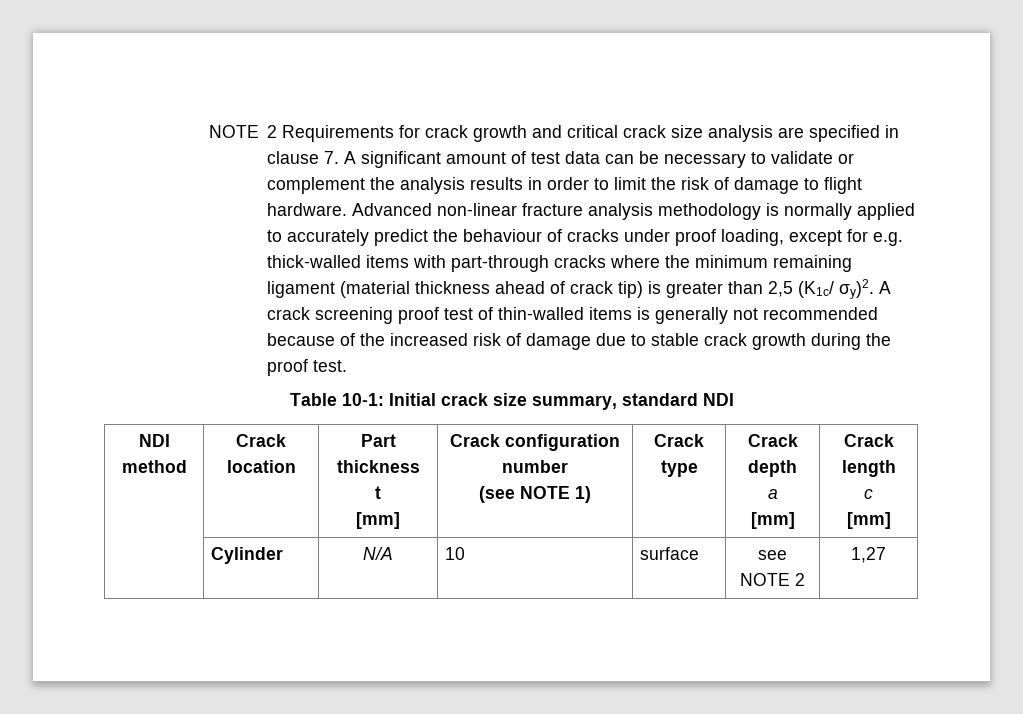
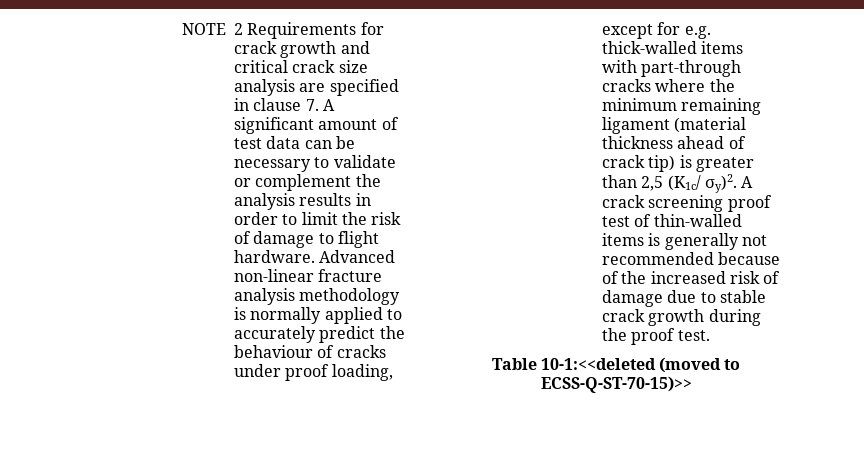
[341,393,734,410] [138,434,170,447] [121,460,187,473] [236,434,286,447] [226,460,296,473] [360,434,396,447] [336,460,420,473] [375,486,381,499] [356,512,400,529] [450,434,620,451] [502,460,568,473] [479,486,591,503] [654,434,704,447] [660,460,698,477] [747,434,798,447] [748,460,797,477] [767,489,778,499] [750,512,795,529] [843,434,894,447] [841,460,896,477] [864,489,873,499] [846,512,891,529] [210,547,283,564] [363,547,393,560] [444,547,465,560] [639,547,699,560] [758,550,787,560] [740,573,805,586] [851,547,886,563] 10-1: Initial crack size summary, standard NDI // NDI method | Crack location | Part thickness // t // [mm] | Crack configuration number // (see NOTE 1) | Crack type | Crack depth // a // [mm] | Crack length // c // [mm] // | Cylinder | N/A | 10 | surface | see NOTE 2 | 1,27 -> [540,357,741,373] [540,376,692,393] 10-1:<<deleted (moved to ECSS-Q-ST-70-15)>>

